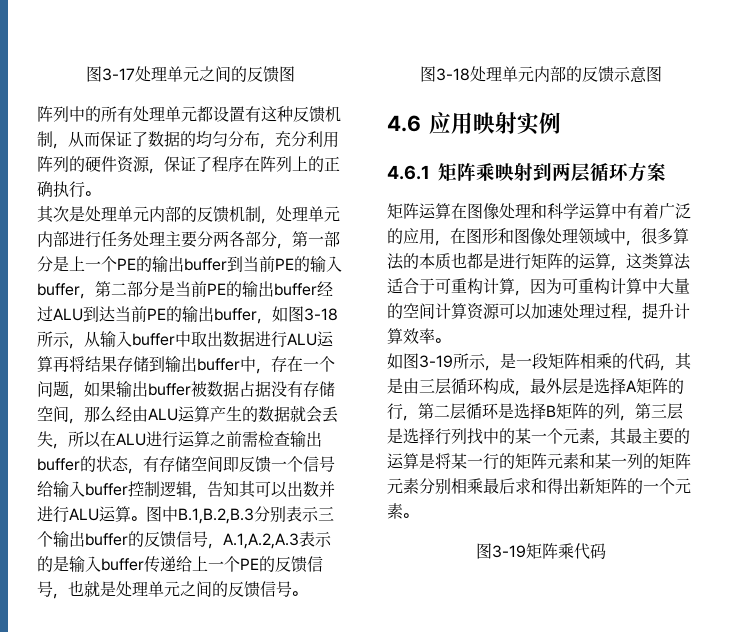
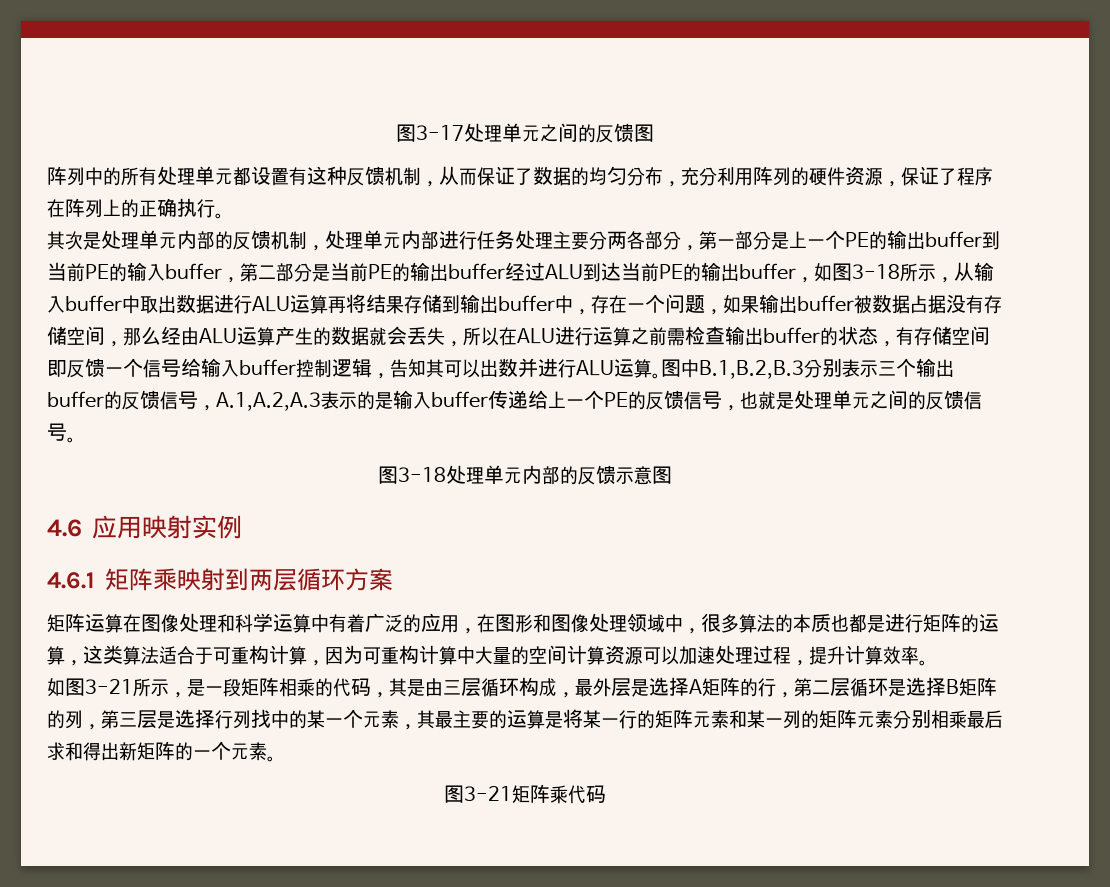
[419,355,453,368] 3-19 -> [85,679,133,694] 3-21
[491,545,526,558] 3-19 -> [464,786,512,801] 3-21

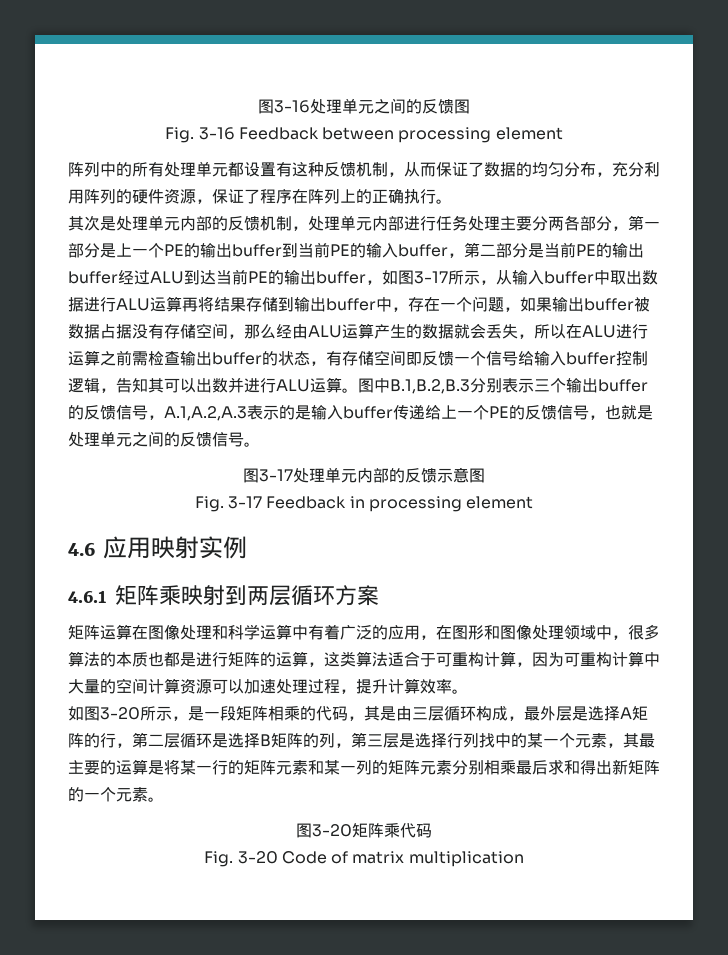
[396,124,464,142] 图3-17 -> [258,99,310,114] 图3-16
(654, 133) none -> [165,127,563,143] // Fig. 3-16 Feedback between processing element
[851,264,900,279] 3-18 -> [414,271,448,284] 3-17
[398,467,446,482] 3-18 -> [259,469,293,482] 3-17
(672, 475) none -> [194,496,534,512] // Fig. 3-17 Feedback in processing element
[85,679,133,694] 3-21 -> [100,707,140,720] 3-20
[464,786,512,801] 3-21 -> [312,824,352,837] 3-20
(606, 794) none -> [204,851,524,867] // Fig. 3-20 Code of matrix multiplication

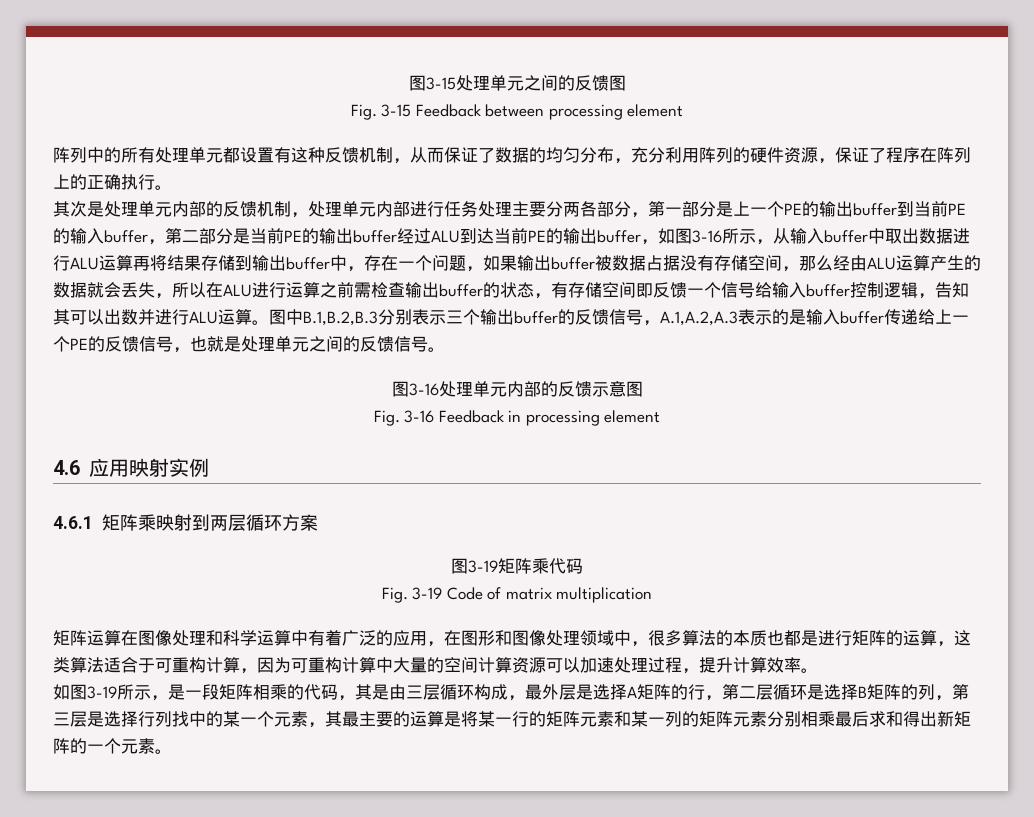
[258,99,310,114] 图3-16 -> [408,75,456,91] 图3-15
[198,127,235,140] 3-16 -> [381,104,412,117] 3-15
[414,271,448,284] 3-17 -> [692,230,722,243] 3-16
[259,469,293,482] 3-17 -> [408,383,439,396] 3-16
[228,496,263,509] 3-17 -> [404,410,435,423] 3-16
(379, 595) none -> [451,558,583,574] [381,587,653,603] // 图3-19矩阵乘代码 // Fig. 3-19 Code of matrix multiplication
[100,707,140,720] 3-20 -> [87,686,117,699] 3-19
[296,823,432,838] [204,851,524,867] // 图3-20矩阵乘代码 // Fig. 3-20 Code of matrix multiplication -> (172, 751) none

